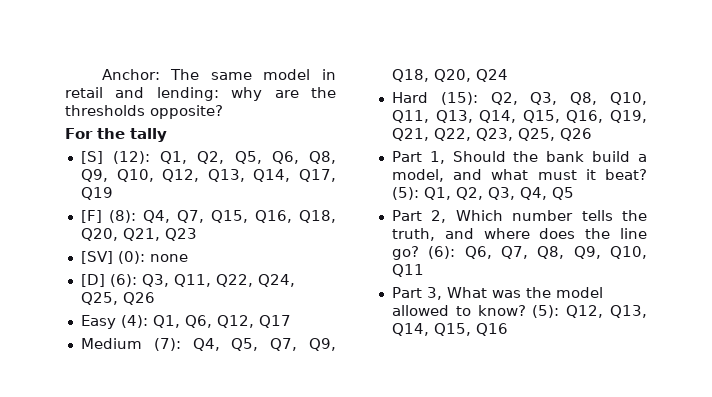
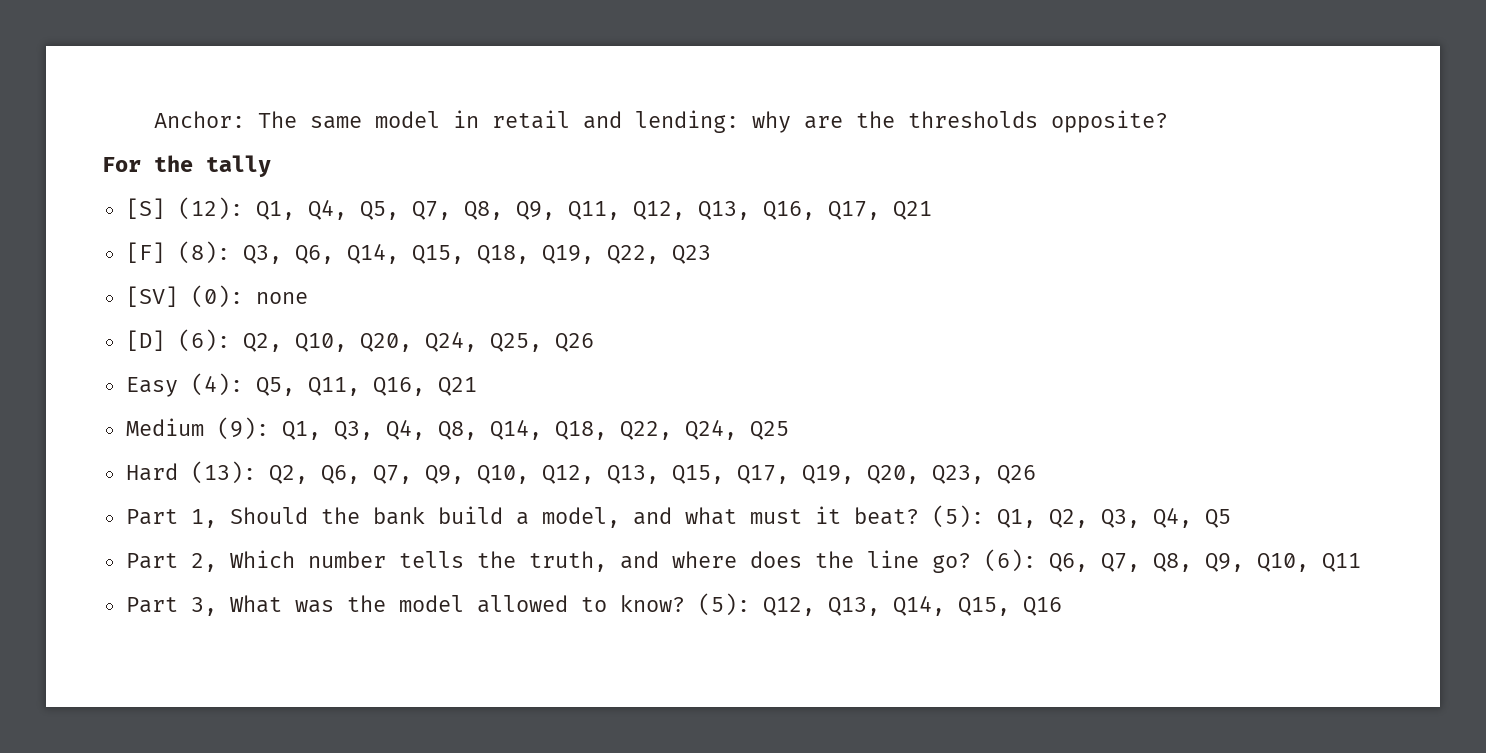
[197,151,336,164] [80,169,337,182] [80,187,113,200] Q2, Q5, Q6, Q8, Q9, Q10, Q12, Q13, Q14, Q17, Q19 -> [307,200,932,220] Q4, Q5, Q7, Q8, Q9, Q11, Q12, Q13, Q16, Q17, Q21
[142,210,336,223] [80,228,160,241] Q4, Q7, Q15, Q16, Q18, Q20, Q21, -> [242,244,659,264] Q3, Q6, Q14, Q15, Q18, Q19, Q22,
[141,274,253,287] Q3, Q11, Q22, -> [242,333,412,352] Q2, Q10, Q20,
[152,315,291,328] [80,338,336,351] [391,69,508,82] [391,92,647,105] [391,110,647,123] [391,128,555,141] Q1, Q6, Q12, Q17 // Medium (7): Q4, Q5, Q7, Q9, Q18, Q20, Q24 // Hard (15): Q2, Q3, Q8, Q10, Q11, Q13, Q14, Q15, Q16, Q19, Q21, Q22, Q23, Q25, -> [255,377,477,396] [125,417,789,440] [125,461,984,484] Q5, Q11, Q16, Q21 // Medium (9): Q1, Q3, Q4, Q8, Q14, Q18, Q22, Q24, Q25 // Hard (13): Q2, Q6, Q7, Q9, Q10, Q12, Q13, Q15, Q17, Q19, Q20, Q23,

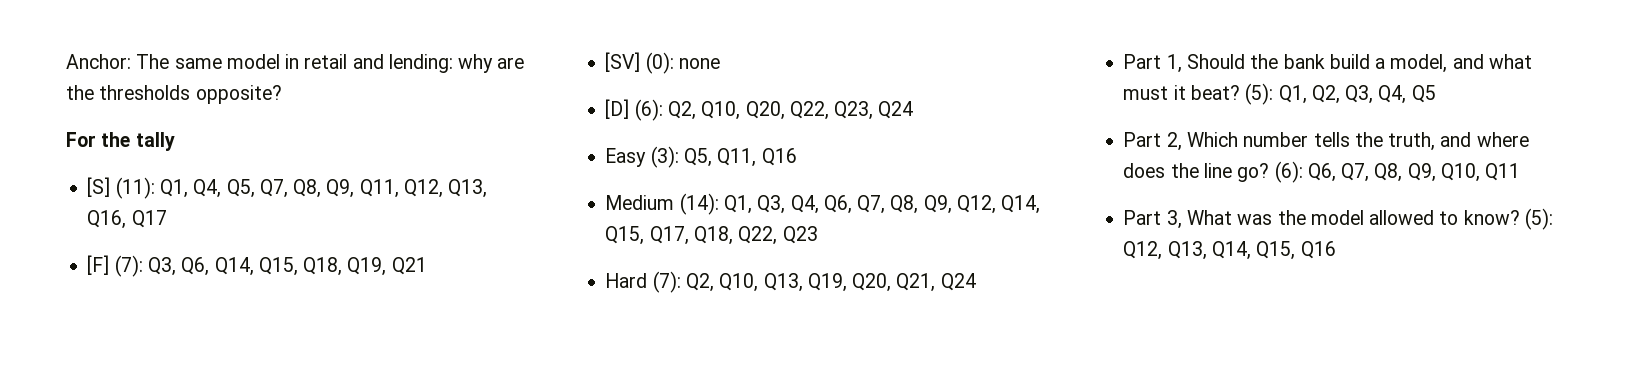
[177,197,243,220] (12): -> [115,177,155,199] (11):
[827,201,932,220] Q17, Q21 -> [131,210,167,228] Q17
[177,241,230,264] (8): -> [114,255,143,277] (7):
[606,245,711,264] Q22, Q23 -> [391,257,427,275] Q21
[424,332,594,352] Q24, Q25, Q26 -> [789,101,914,120] Q22, Q23, Q24
[190,373,243,396] (4): -> [650,146,679,168] (3):
[372,377,477,396] Q16, Q21 -> [761,148,797,166] Q16
[216,417,269,440] (9): -> [679,193,719,215] (14):
[437,420,789,440] [125,461,1036,484] Q8, Q14, Q18, Q22, Q24, Q25 // Hard (13): Q2, Q6, Q7, Q9, Q10, Q12, Q13, Q15, Q17, Q19, Q20, Q23, Q26 -> [823,195,1041,214] [605,226,818,245] [605,271,976,293] Q6, Q7, Q8, Q9, Q12, Q14, Q15, Q17, Q18, Q22, Q23 // Hard (7): Q2, Q10, Q13, Q19, Q20, Q21, Q24

